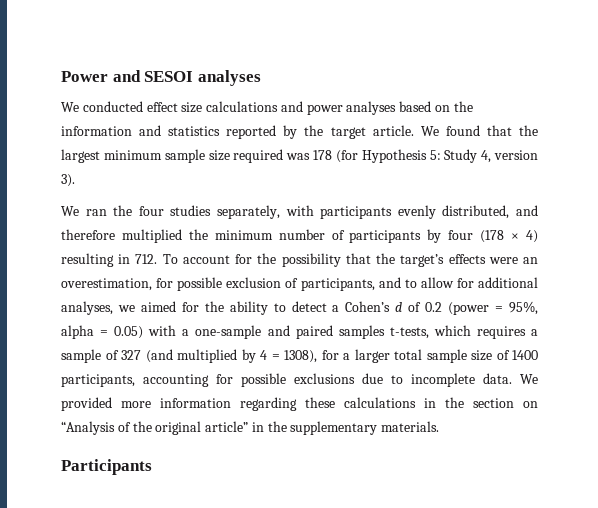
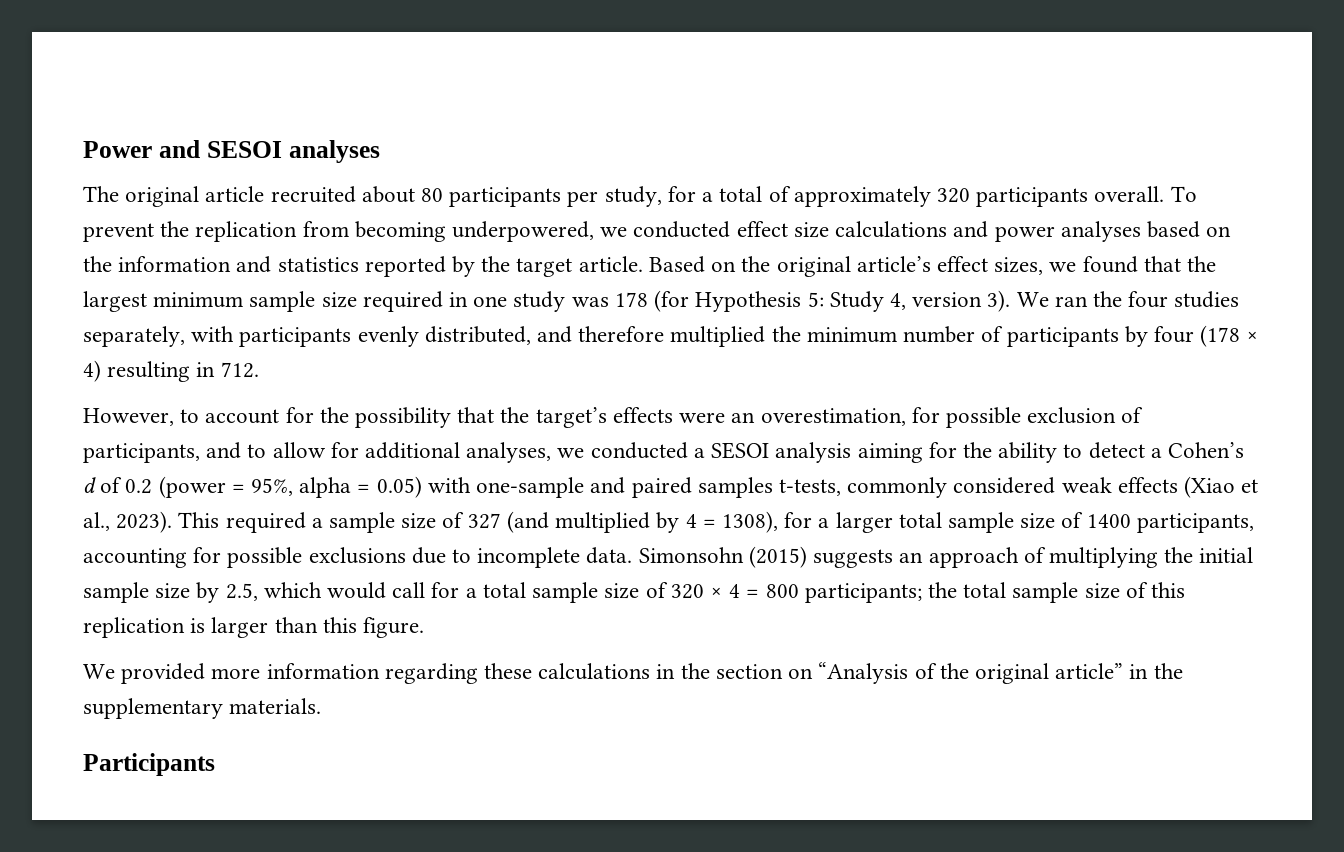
[61,102,79,112] We -> [83,186,1197,207] [83,221,628,242] The original article recruited about 80 participants per study, for a total of approximately 320 participants overall. To prevent the replication from becoming underpowered, we
[420,126,439,136] We -> [648,256,1077,277] Based on the original article’s effect sizes, we
(284, 156) none -> [449,291,566,312] in one study
(75, 180) // -> (1011, 301) none
[162,254,178,264] To -> [83,408,200,426] // However, to
[140,301,176,312] aimed -> [590,442,923,463] conducted a SESOI analysis aiming
[182,329,190,336] a -> (471, 485) none
[433,325,526,339] which requires -> [847,476,1259,498] [83,511,306,533] commonly considered weak effects (Xiao et al., 2023). This required
(101, 356) none -> [401,513,437,529] size
(512, 378) none -> [638,546,1254,568] [83,582,1186,603] [83,617,425,638] Simonsohn (2015) suggests an approach of multiplying the initial sample size by 2.5, which would call for a total sample size of 320 × 4 = 800 participants; the total sample size of this replication is larger than this figure. //

